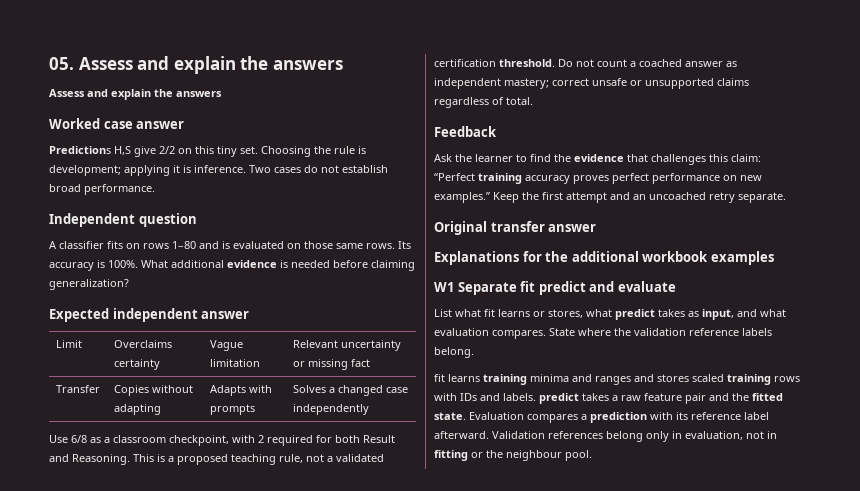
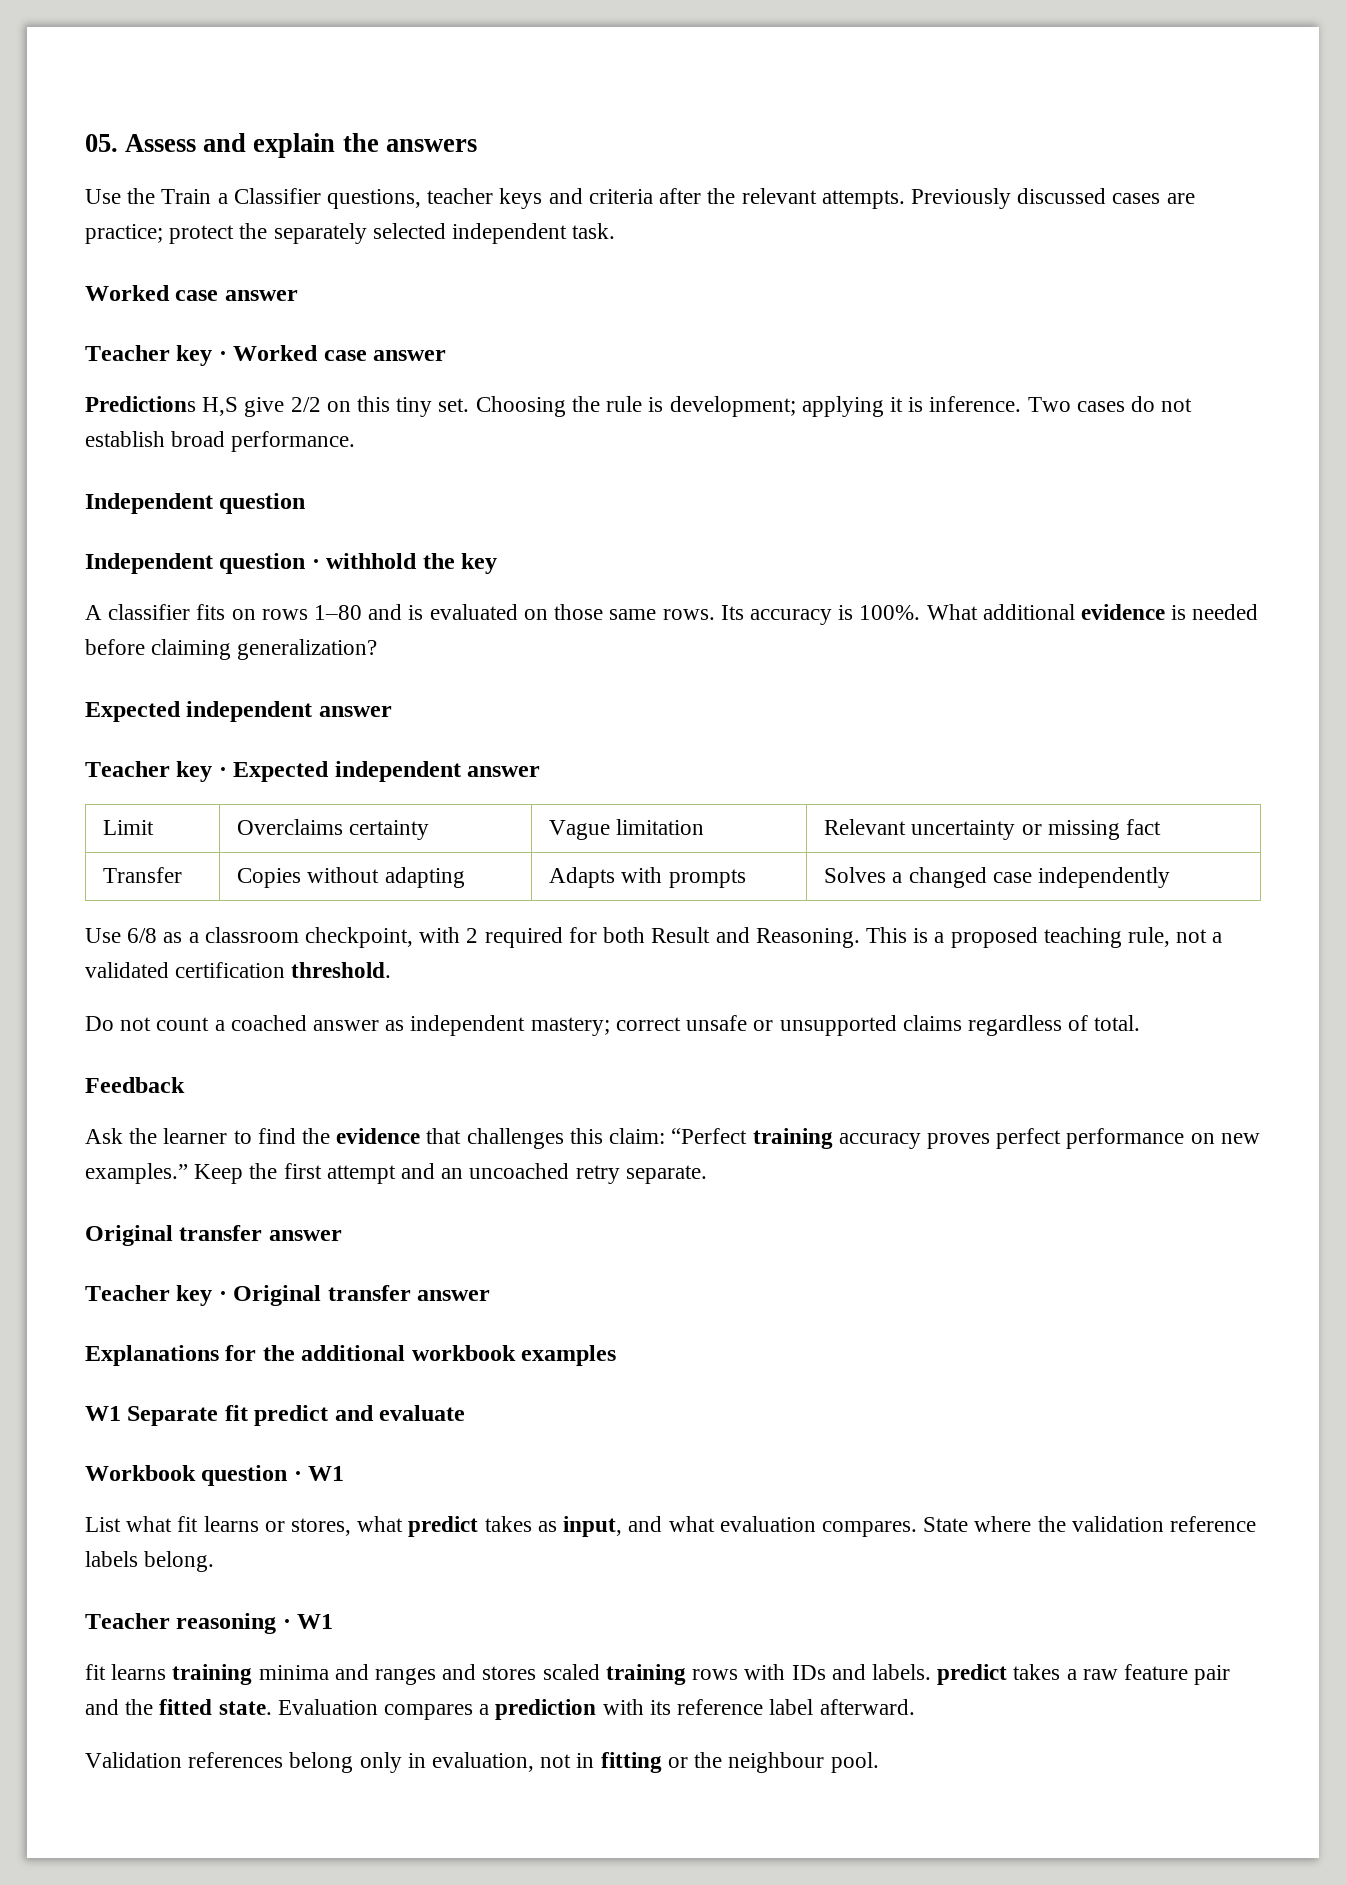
[49,89,222,100] Assess and explain the answers // -> [85,188,1195,209] [85,223,616,244] [85,285,298,301] [85,345,227,366] Use the Train a Classifier questions, teacher keys and criteria after the relevant attempts. Previously discussed cases are practice; protect the separately selected independent task. // Worked case answer // Teacher key ·
(197, 220) none -> [85,553,498,574] // Independent question · withhold the key
(250, 315) none -> [85,761,541,782] // Teacher key · Expected independent answer
(555, 63) none -> (392, 970) //
(597, 228) none -> [85,1285,491,1306] // Teacher key · Original transfer answer
(676, 286) none -> [85,1465,345,1486] // Workbook question · W1
(474, 352) none -> [85,1613,334,1634] // Teacher reasoning · W1
(489, 435) none -> (915, 1707) //

